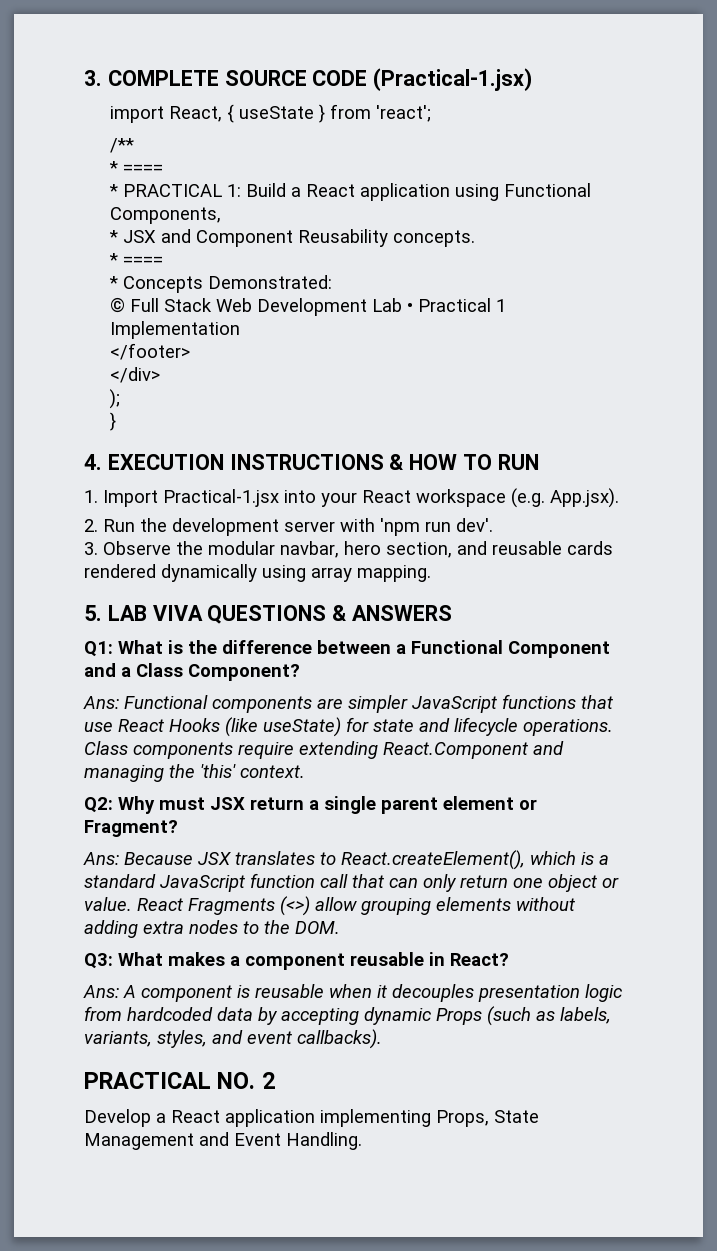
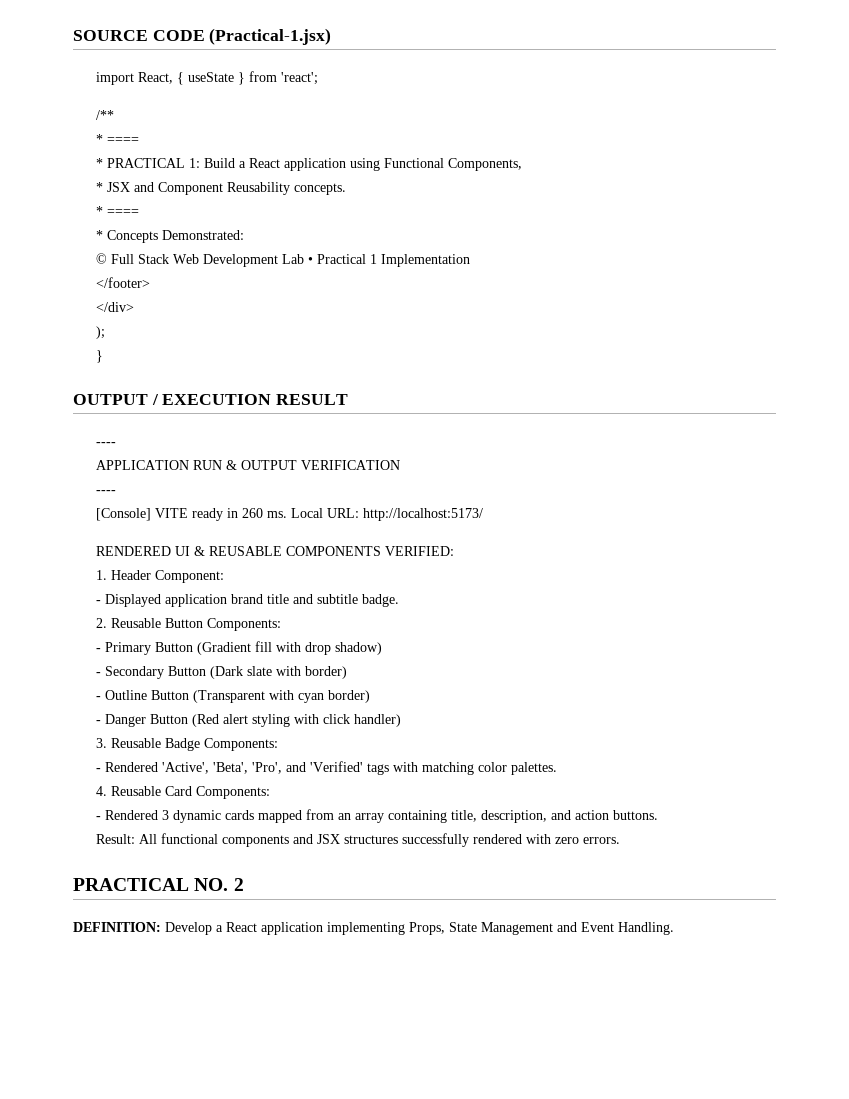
[84,70,219,86] 3. COMPLETE -> (73, 35) none
[84,454,539,470] [84,488,619,508] [84,518,493,536] [84,541,613,558] [84,564,431,582] [84,605,453,624] [84,640,610,658] [84,663,300,681] [83,694,613,713] [84,717,613,737] [84,741,564,759] [84,764,305,782] [84,796,537,814] [84,820,178,837] [83,850,609,870] [84,873,619,892] [84,896,575,916] [84,920,340,938] [84,952,509,970] [83,984,622,1002] [84,1006,611,1026] [84,1029,382,1049] 4. EXECUTION INSTRUCTIONS & HOW TO RUN // 1. Import Practical-1.jsx into your React workspace (e.g. App.jsx). // 2. Run the development server with 'npm run dev'. // 3. Observe the modular navbar, hero section, and reusable cards rendered dynamically using array mapping. // 5. LAB VIVA QUESTIONS & ANSWERS // Q1: What is the difference between a Functional Component and a Class Component? // Ans: Functional components are simpler JavaScript functions that use React Hooks (like useState) for state and lifecycle operations. Class components require extending React.Component and managing the 'this' context. // Q2: Why must JSX return a single parent element or Fragment? // Ans: Because JSX translates to React.createElement(), which is a standard JavaScript function call that can only return one object or value. React Fragments (<>) allow grouping elements without adding extra nodes to the DOM. // Q3: What makes a component reusable in React? // Ans: A component is reusable when it decouples presentation logic from hardcoded data by accepting dynamic Props (such as labels, variants, styles, and event callbacks). -> [73,394,349,405] [95,442,116,446] [95,460,400,470] [95,490,116,494] [95,508,483,521] [95,546,454,556] [95,570,224,583] [95,594,399,607] [95,618,281,631] [95,641,382,655] [95,666,347,679] [95,690,370,703] [95,714,401,727] [95,738,278,751] [95,761,557,775] [95,786,270,799] [95,809,658,823] [95,833,620,847] OUTPUT / EXECUTION RESULT // ---- // APPLICATION RUN & OUTPUT VERIFICATION // ---- // [Console] VITE ready in 260 ms. Local URL: http://localhost:5173/ // RENDERED UI & REUSABLE COMPONENTS VERIFIED: // 1. Header Component: // - Displayed application brand title and subtitle badge. // 2. Reusable Button Components: // - Primary Button (Gradient fill with drop shadow) // - Secondary Button (Dark slate with border) // - Outline Button (Transparent with cyan border) // - Danger Button (Red alert styling with click handler) // 3. Reusable Badge Components: // - Rendered 'Active', 'Beta', 'Pro', and 'Verified' tags with matching color palettes. // 4. Reusable Card Components: // - Rendered 3 dynamic cards mapped from an array containing title, description, and action buttons. // Result: All functional components and JSX structures successfully rendered with zero errors.
(275, 1080) none -> [73,922,161,932] DEFINITION:

